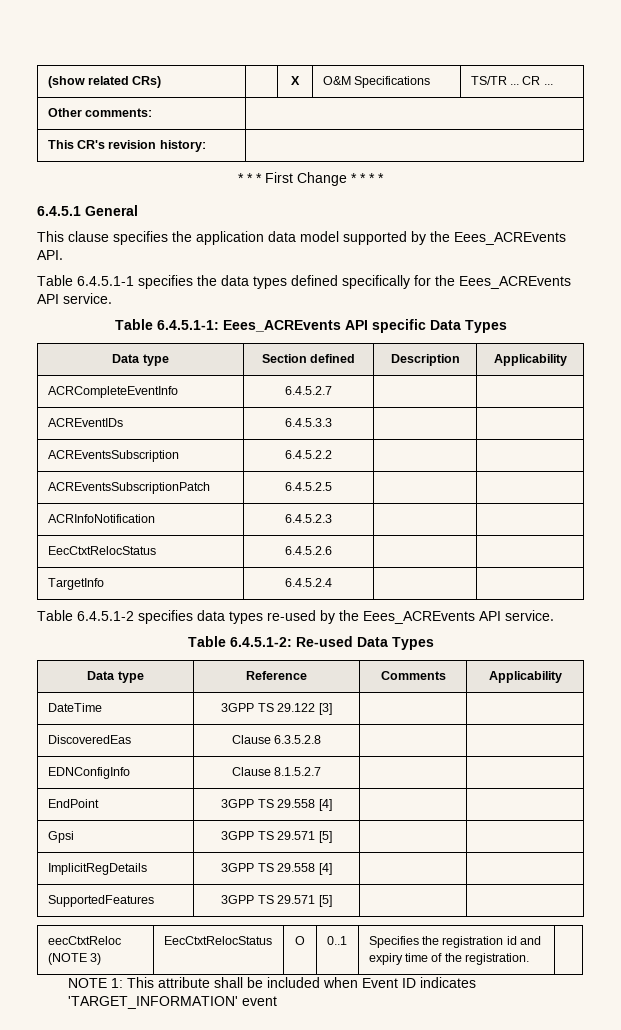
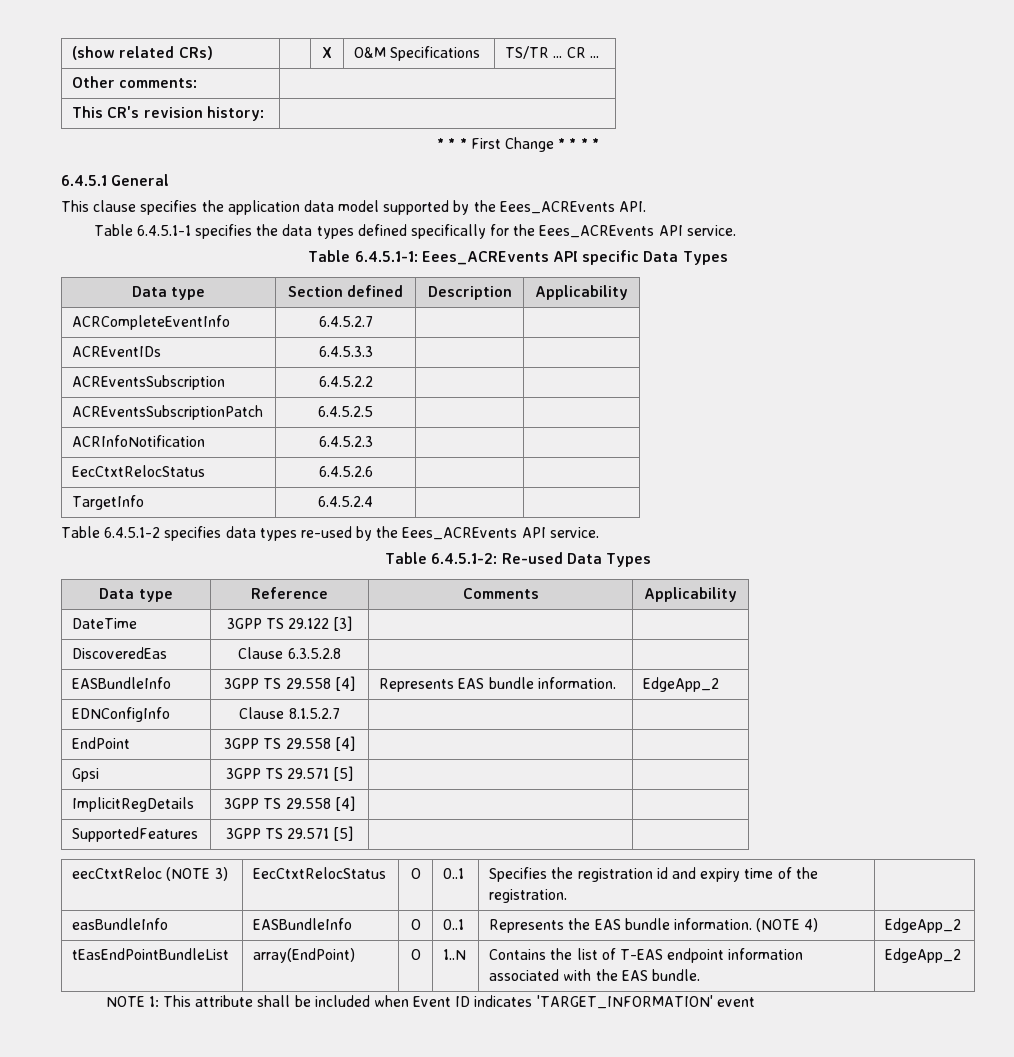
(322, 739) none -> [72,677,172,689] [224,676,355,691] [379,677,616,692] [643,677,720,692] // EASBundleInfo | 3GPP TS 29.558 [4] | Represents EAS bundle information. | EdgeApp_2
(530, 959) none -> [72,918,169,930] [253,918,353,930] [410,919,421,930] [443,919,465,930] [489,918,819,933] [885,918,962,933] [72,948,230,960] [253,948,356,963] [410,949,421,960] [443,949,467,960] [489,948,804,963] [489,969,701,981] [885,948,962,963] // easBundleInfo | EASBundleInfo | O | 0..1 | Represents the EAS bundle information. (NOTE 4) | EdgeApp_2 // tEasEndPointBundleList | array(EndPoint) | O | 1..N | Contains the list of T-EAS endpoint information associated with the EAS bundle. | EdgeApp_2

